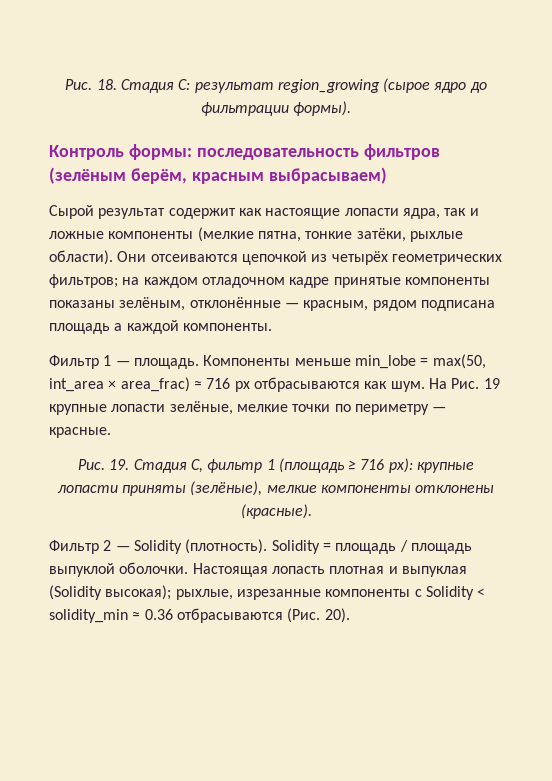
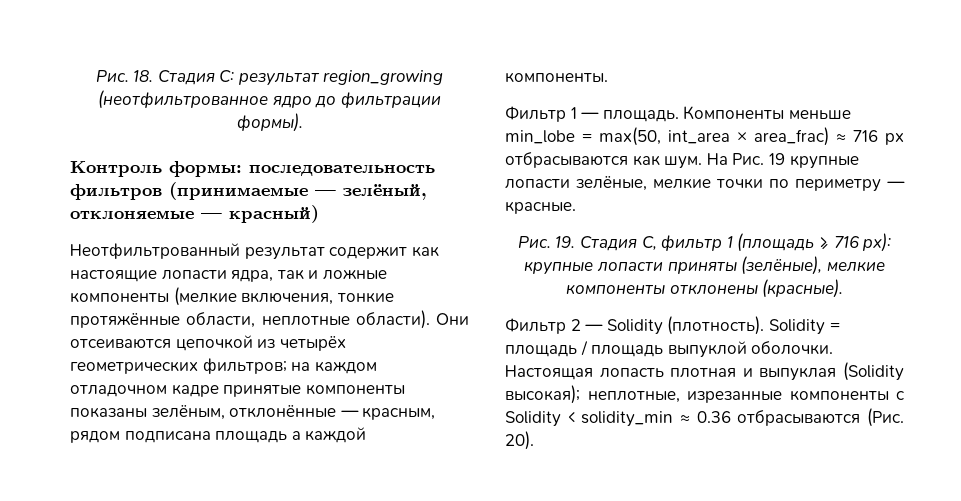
[383,78,431,93] (сырое -> [98,90,269,109] (неотфильтрованное
[49,167,387,184] [49,205,94,219] (зелёным берём, красным выбрасываем) // Сырой -> [169,182,427,200] [70,205,319,223] [70,243,240,259] (принимаемые — зелёный, отклоняемые — красный) // Неотфильтрованный
[257,228,463,242] пятна, тонкие затёки, рыхлые -> [241,292,394,305] [70,312,350,328] включения, тонкие протяжённые области, неплотные
[175,589,233,600] рыхлые, -> [587,391,680,403] неплотные,

